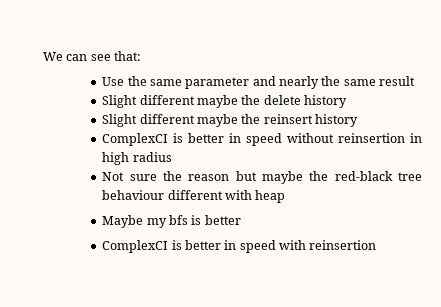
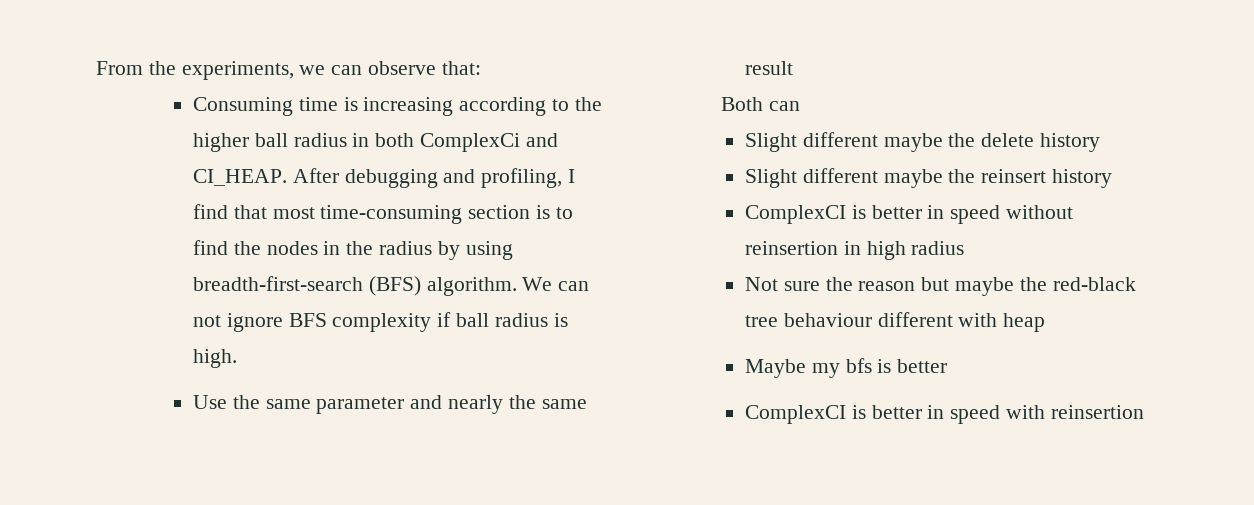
[43,51,142,61] We can see that: -> [96,61,481,80] [193,97,602,116] [193,133,558,152] [193,168,576,188] [193,204,573,224] [193,240,513,260] [193,276,590,296] [193,312,568,332] [193,349,238,368] From the experiments, we can observe that: // Consuming time is increasing according to the higher ball radius in both ComplexCi and CI_HEAP. After debugging and profiling, I find that most time-consuming section is to find the nodes in the radius by using breadth-first-search (BFS) algorithm. We can not ignore BFS complexity if ball radius is high.
(416, 81) none -> [721,97,801,111] // Both can

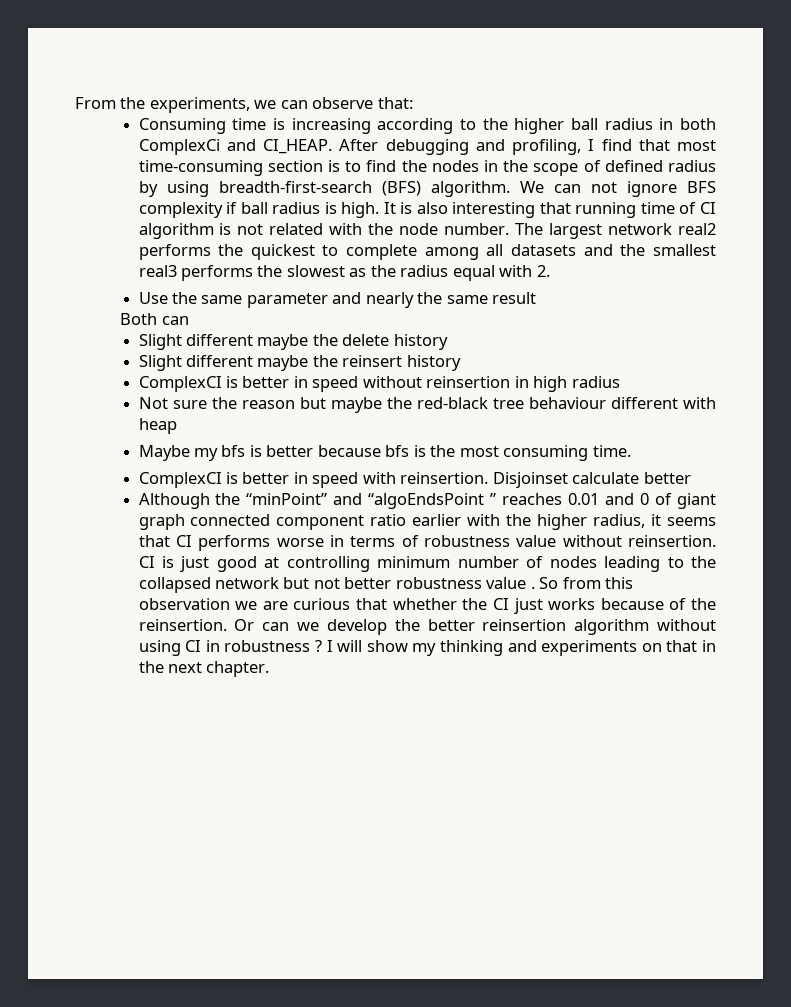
(374, 248) none -> [533,160,663,176] scope of defined
(238, 358) none -> [383,202,717,218] [138,223,716,239] [138,244,716,260] [138,265,550,281] It is also interesting that running time of CI algorithm is not related with the node number. The largest network real2 performs the quickest to complete among all datasets and the smallest real3 performs the slowest as the radius equal with 2.
(948, 366) none -> [317,445,631,461] because bfs is the most consuming time.
[1050,405,1144,419] reinsertion -> [400,472,691,488] [138,493,716,509] [138,514,716,530] [138,535,717,551] [138,556,716,572] [138,577,634,593] [138,598,716,614] [138,619,716,635] [138,640,717,656] [138,661,270,677] reinsertion. Disjoinset calculate better // Although the “minPoint” and “algoEndsPoint ” reaches 0.01 and 0 of giant graph connected component ratio earlier with the higher radius, it seems that CI performs worse in terms of robustness value without reinsertion. CI is just good at controlling minimum number of nodes leading to the collapsed network but not better robustness value . So from this observation we are curious that whether the CI just works because of the reinsertion. Or can we develop the better reinsertion algorithm without using CI in robustness ? I will show my thinking and experiments on that in the next chapter.

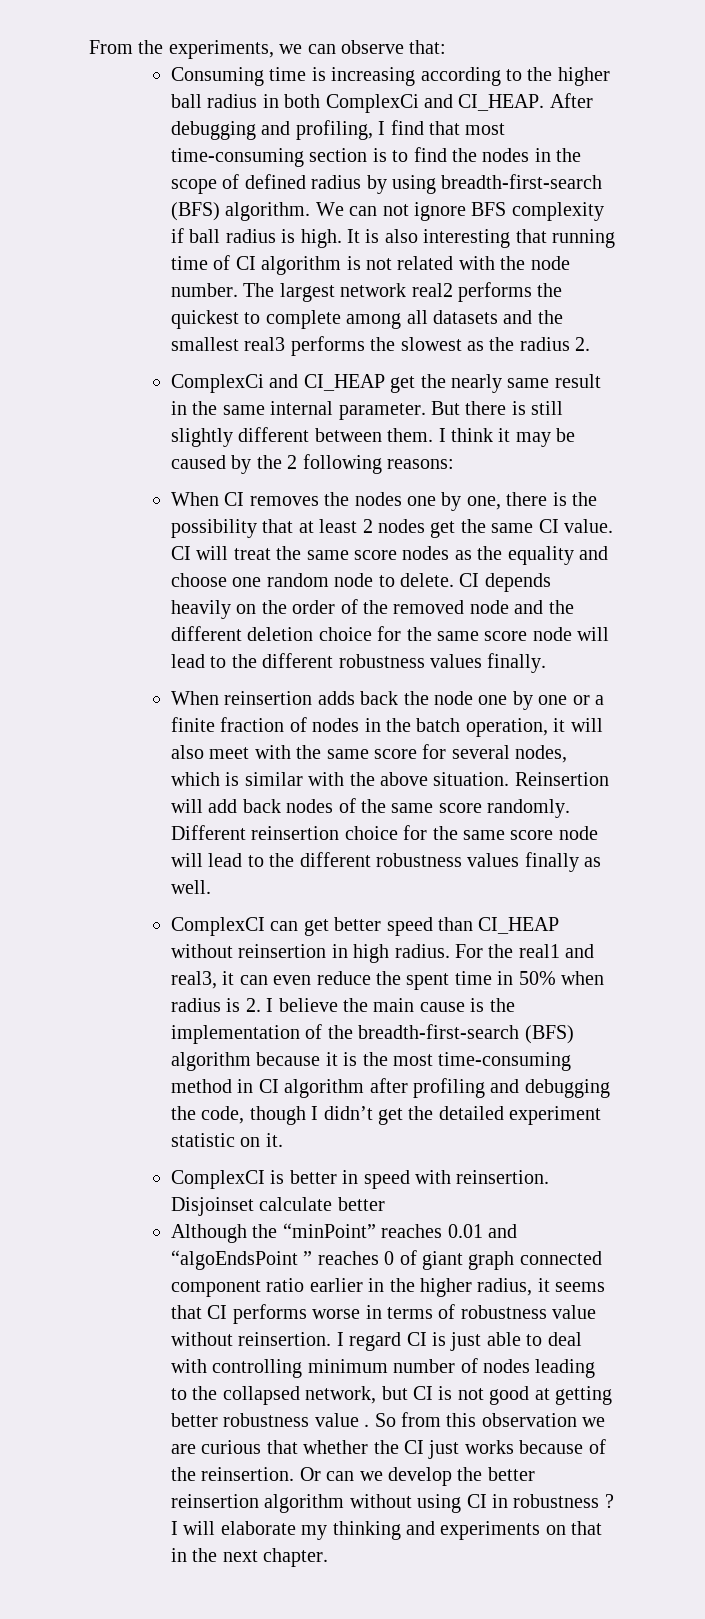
[452,265,533,281] equal with -> (570, 344) none
[138,292,537,308] [120,313,189,325] [138,334,448,350] [138,355,461,371] [138,376,620,392] [138,397,716,413] [138,418,177,434] [138,445,631,461] Use the same parameter and nearly the same result // Both can // Slight different maybe the delete history // Slight different maybe the reinsert history // ComplexCI is better in speed without reinsertion in high radius // Not sure the reason but maybe the red-black tree behaviour different with heap // Maybe my bfs is better because bfs is the most consuming time. -> [171,374,601,393] [171,401,564,420] [171,427,576,447] [171,454,455,474] [171,492,598,511] [171,519,614,538] [171,546,609,565] [171,573,551,592] [171,599,574,619] [171,626,610,641] [171,653,547,673] [171,691,605,710] [171,717,603,737] [171,744,568,763] [171,772,609,786] [171,798,571,818] [171,825,598,840] [171,852,602,872] [171,880,212,894] [171,917,560,936] [171,944,595,963] [171,971,605,990] [171,998,515,1012] [171,1024,574,1044] [171,1052,572,1071] [171,1078,610,1098] [171,1106,602,1125] [171,1133,283,1147] ComplexCi and CI_HEAP get the nearly same result in the same internal parameter. But there is still slightly different between them. I think it may be caused by the 2 following reasons: // When CI removes the nodes one by one, there is the possibility that at least 2 nodes get the same CI value. CI will treat the same score nodes as the equality and choose one random node to delete. CI depends heavily on the order of the removed node and the different deletion choice for the same score node will lead to the different robustness values finally. // When reinsertion adds back the node one by one or a finite fraction of nodes in the batch operation, it will also meet with the same score for several nodes, which is similar with the above situation. Reinsertion will add back nodes of the same score randomly. Different reinsertion choice for the same score node will lead to the different robustness values finally as well. // ComplexCI can get better speed than CI_HEAP without reinsertion in high radius. For the real1 and real3, it can even reduce the spent time in 50% when radius is 2. I believe the main cause is the implementation of the breadth-first-search (BFS) algorithm because it is the most time-consuming method in CI algorithm after profiling and debugging the code, though I didn’t get the detailed experiment statistic on it.
(328, 499) none -> [381,1224,483,1238] reaches 0.01
[568,493,635,505] 0.01 and -> (379, 1258) none
[467,514,501,526] with -> [368,1278,385,1292] in
(717, 541) none -> [336,1332,402,1351] I regard
[216,556,280,572] good at -> [486,1332,582,1346] [171,1359,208,1373] able to deal with
[214,577,340,589] network but not -> [305,1386,613,1405] network, but CI is not good at getting
[366,640,408,652] show -> [220,1521,296,1535] elaborate

